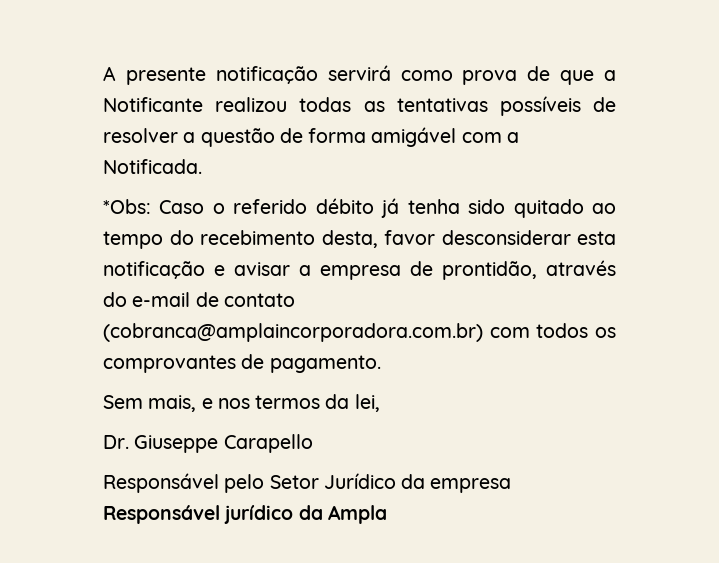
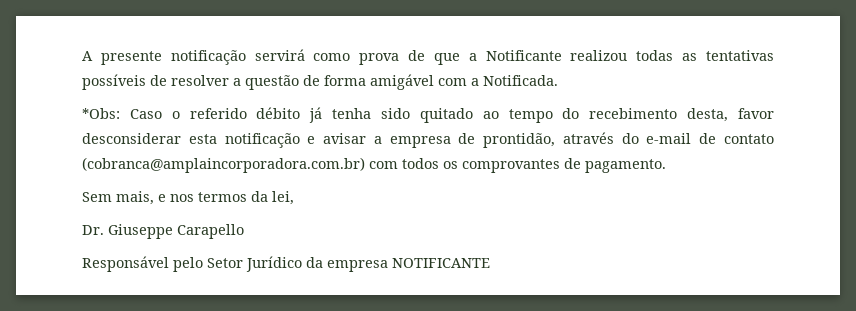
[103,505,387,524] Responsável jurídico da Ampla -> [392,258,490,268] NOTIFICANTE

